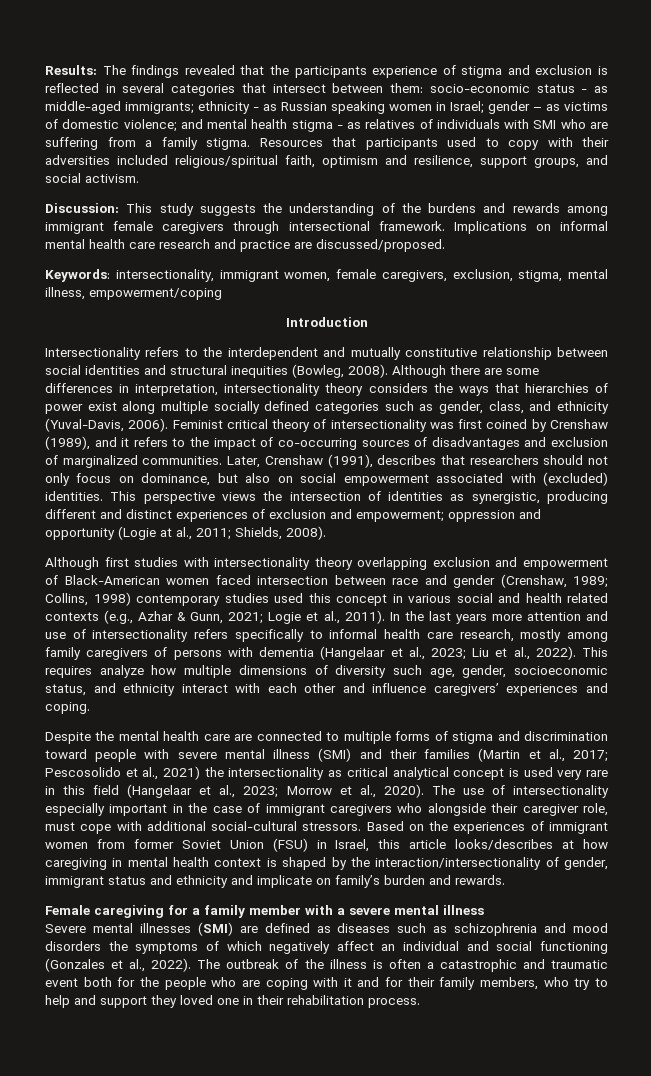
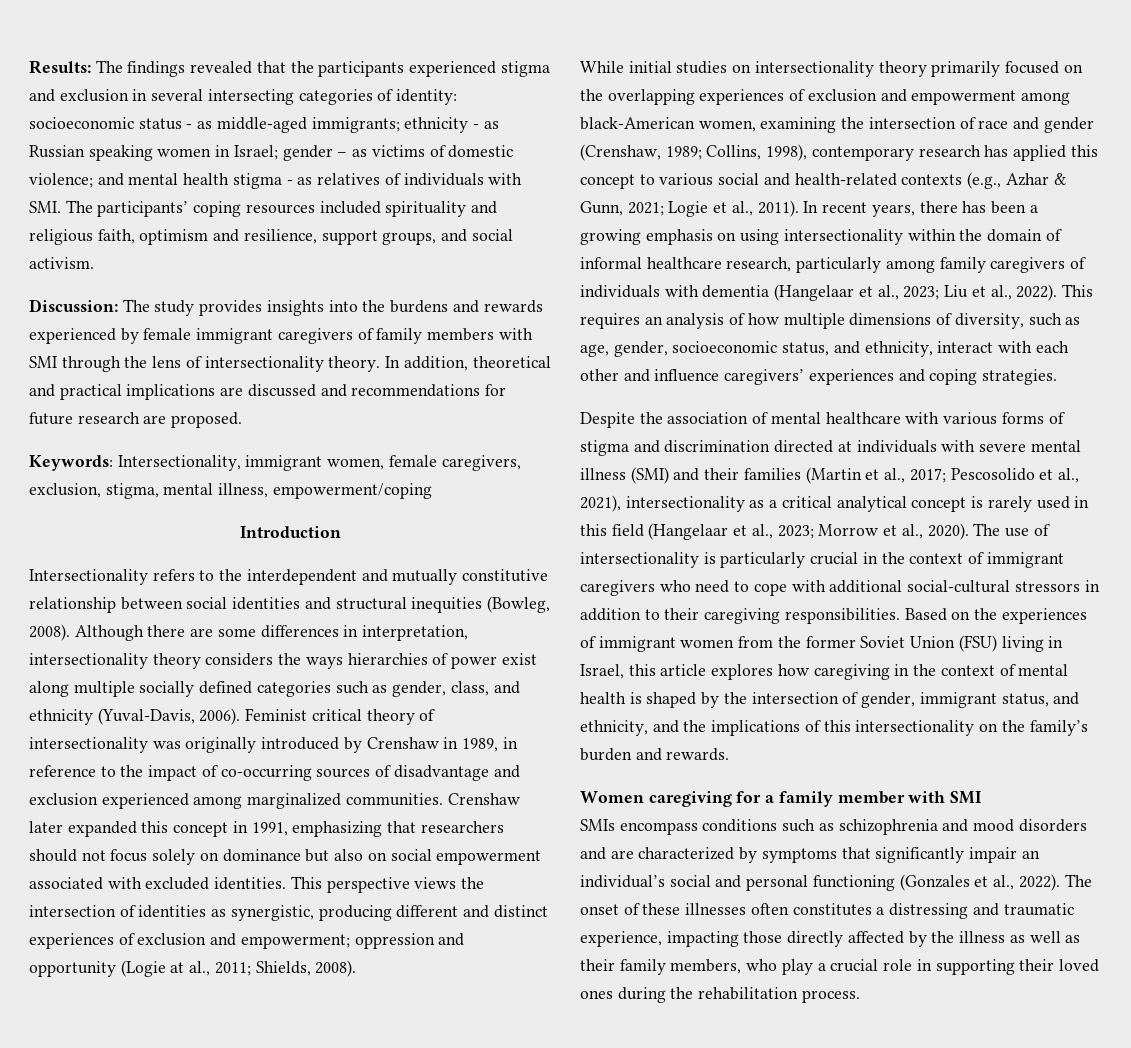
[372,65,456,78] experience of -> [409,61,497,77] experienced
[598,66,608,75] [45,83,530,96] is reflected in several categories that intersect between them: socio-economic -> [132,89,458,105] [29,117,134,129] in several intersecting categories of identity: socioeconomic
[533,119,608,129] [45,137,609,150] [45,155,278,168] SMI who are suffering from a family stigma. Resources that participants used to copy with their adversities included religious/spiritual -> [29,200,498,217] [29,229,93,245] SMI. The participants’ coping resources included spirituality and religious
[126,203,608,216] [45,221,608,234] [45,239,445,252] This study suggests the understanding of the burdens and rewards among immigrant female caregivers through intersectional framework. Implications on informal mental health care research and practice are discussed/proposed. -> [122,299,543,316] [29,328,533,344] [29,356,551,372] [29,384,507,400] [29,412,243,428] The study provides insights into the burdens and rewards experienced by female immigrant caregivers of family members with SMI through the lens of intersectionality theory. In addition, theoretical and practical implications are discussed and recommendations for future research are proposed.
[115,269,214,282] intersectionality, -> [117,455,241,471] Intersectionality,
[494,383,519,393] that -> (343, 663) none
[458,419,608,432] [45,436,168,450] first coined by Crenshaw (1989), and it refers -> [185,737,518,753] [29,765,96,777] originally introduced by Crenshaw in 1989, in reference
[431,437,609,450] [45,454,608,468] [45,473,211,486] disadvantages and exclusion of marginalized communities. Later, Crenshaw (1991), describes that researchers should not only focus on dominance, -> [393,765,520,781] [29,793,520,809] [29,821,504,837] [29,849,301,865] disadvantage and exclusion experienced among marginalized communities. Crenshaw later expanded this concept in 1991, emphasizing that researchers should not focus solely on dominance
[543,472,608,486] (excluded) -> [145,877,210,890] excluded
[45,557,608,570] [45,575,386,585] Although first studies with intersectionality theory overlapping exclusion and empowerment of Black-American women faced intersection between -> [580,61,1083,77] [580,89,1071,105] [580,117,976,133] While initial studies on intersectionality theory primarily focused on the overlapping experiences of exclusion and empowerment among black-American women, examining the intersection of
[93,592,403,606] 1998) contemporary studies used this concept in -> [766,144,1098,161] [580,174,655,189] 1998), contemporary research has applied this concept to
[525,593,608,603] health related -> [794,173,897,186] health-related
[404,611,608,624] [45,629,562,642] the last years more attention and use of intersectionality refers specifically to informal health care research, mostly -> [822,201,1038,217] [580,229,1062,245] [580,257,882,273] recent years, there has been a growing emphasis on using intersectionality within the domain of informal healthcare research, particularly
[173,650,222,660] persons -> [580,285,660,298] individuals
[99,665,144,678] analyze -> [644,313,746,329] an analysis of
[335,665,422,678] diversity such -> [954,313,1081,329] diversity, such as
[123,683,176,696] ethnicity -> [864,341,933,357] ethnicity,
[45,702,90,714] coping. -> [929,369,1058,385] coping strategies.
[118,731,391,744] mental health care are connected to multiple -> [667,412,998,425] association of mental healthcare with various
[45,749,137,762] toward people -> [774,440,937,453] directed at individuals
[163,766,224,780] 2021) the -> [580,495,621,512] 2021),
(343, 773) none -> [769,500,778,508] a
[523,767,608,780] used very rare -> [987,496,1070,512] rarely used
[45,803,242,816] especially important in the case -> [703,552,964,568] is particularly crucial in the context
[427,803,609,816] [45,821,362,834] alongside their caregiver role, must cope with additional social-cultural stressors. -> [695,580,1100,596] [580,608,900,624] need to cope with additional social-cultural stressors in addition to their caregiving responsibilities.
(125, 844) none -> [777,636,801,648] the
(308, 845) none -> [1001,636,1044,652] living
[455,839,575,850] looks/describes at -> [711,664,774,680] explores
[127,857,262,867] mental health context -> [913,664,1069,676] [580,692,626,704] the context of mental health
[375,857,542,870] interaction/intersectionality -> [751,692,839,704] intersection
[108,875,331,888] status and ethnicity and implicate on -> [1001,692,1080,707] [580,720,1025,736] status, and ethnicity, and the implications of this intersectionality on the
[45,905,90,915] Female -> [580,791,644,803] Women
[337,905,484,915] [45,922,391,936] a severe mental illness // Severe mental illnesses (SMI) are defined as diseases -> [950,791,983,804] [580,819,778,835] SMI // SMIs encompass conditions
[108,941,533,954] the symptoms of which negatively affect an individual and social -> [580,847,1040,863] [580,875,809,891] and are characterized by symptoms that significantly impair an individual’s social and personal
[226,959,608,972] [45,977,608,990] [45,995,284,1008] outbreak of the illness is often a catastrophic and traumatic event both for the people who are coping with it and for their family members, who try to help and support they loved one in their -> [580,903,1074,919] [580,931,1081,947] [580,959,1099,975] [580,987,694,1003] onset of these illnesses often constitutes a distressing and traumatic experience, impacting those directly affected by the illness as well as their family members, who play a crucial role in supporting their loved ones during the

